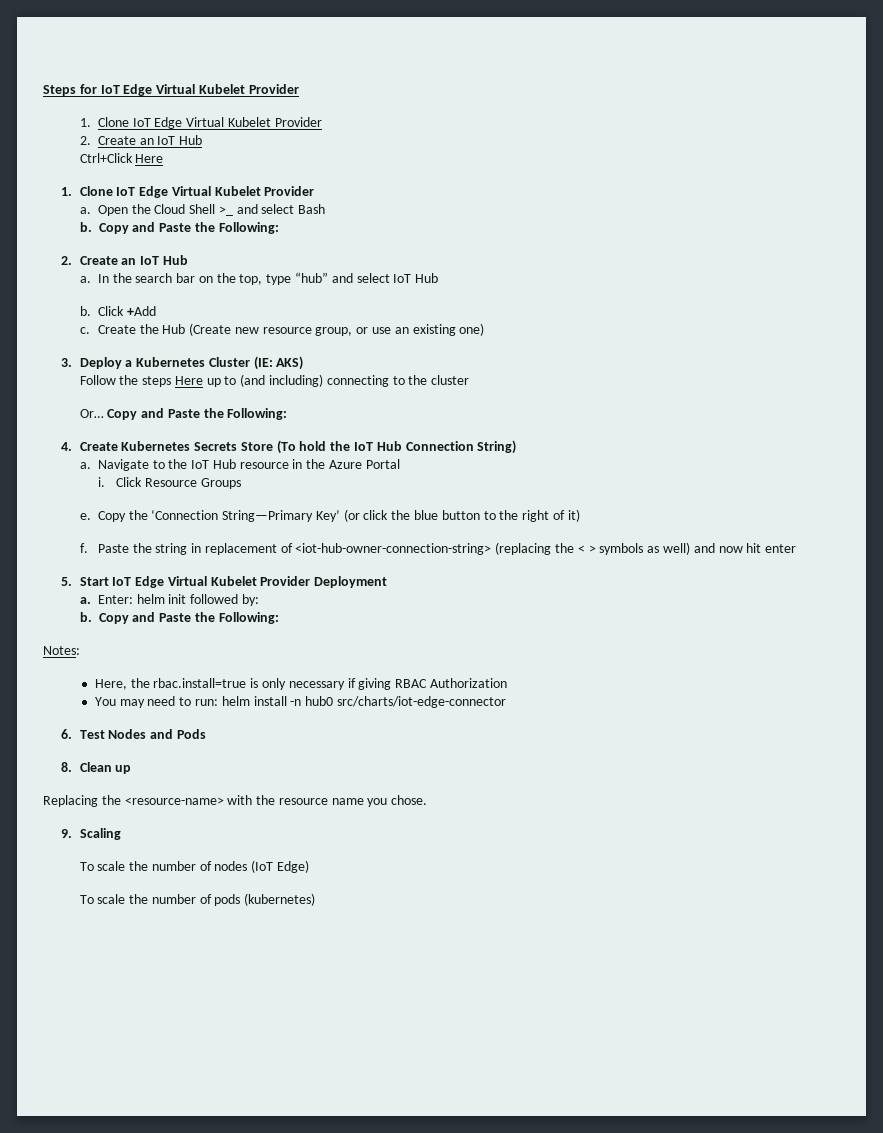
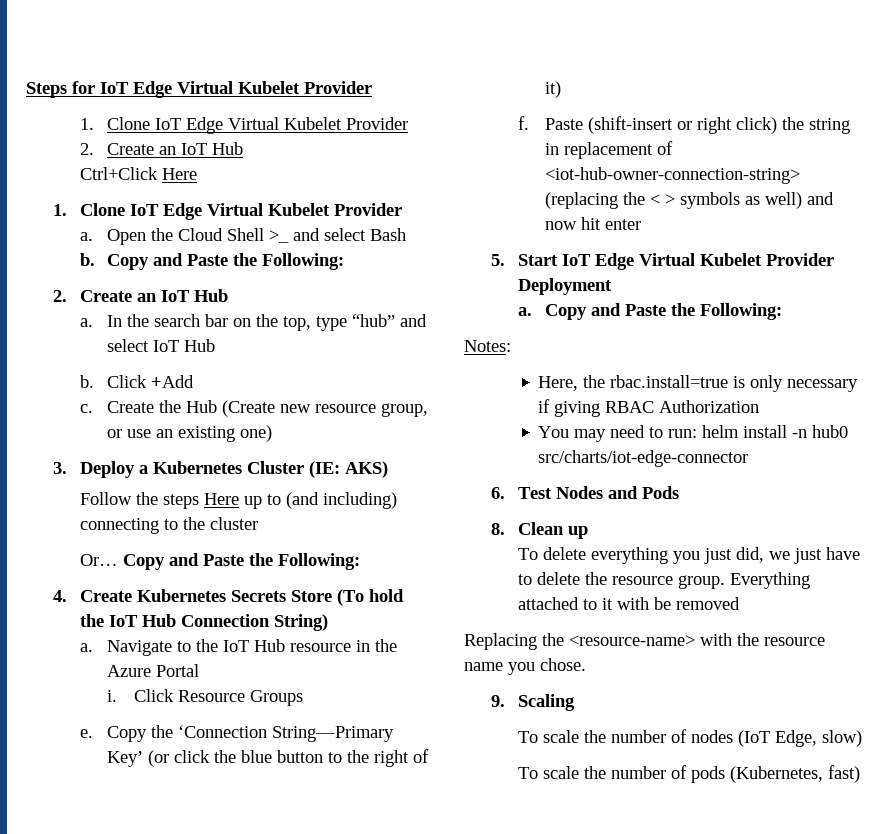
(129, 548) none -> [587,116,777,134] (shift-insert or right click)
[97,594,259,606] [79,612,92,622] Enter: helm init followed by: // b. -> (532, 311) none
(132, 769) none -> [517,547,860,564] [517,572,810,589] [517,597,740,610] // To delete everything you just did, we just have to delete the resource group. Everything attached to it with be removed
[276,860,309,873] Edge) -> [774,730,862,747] Edge, slow)
[244,893,316,906] (kubernetes) -> [729,765,860,783] (Kubernetes, fast)

